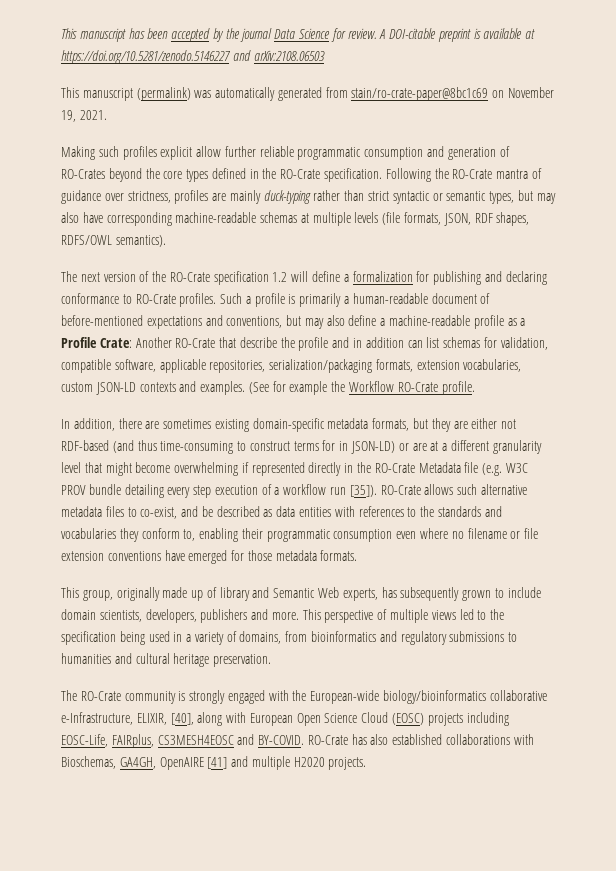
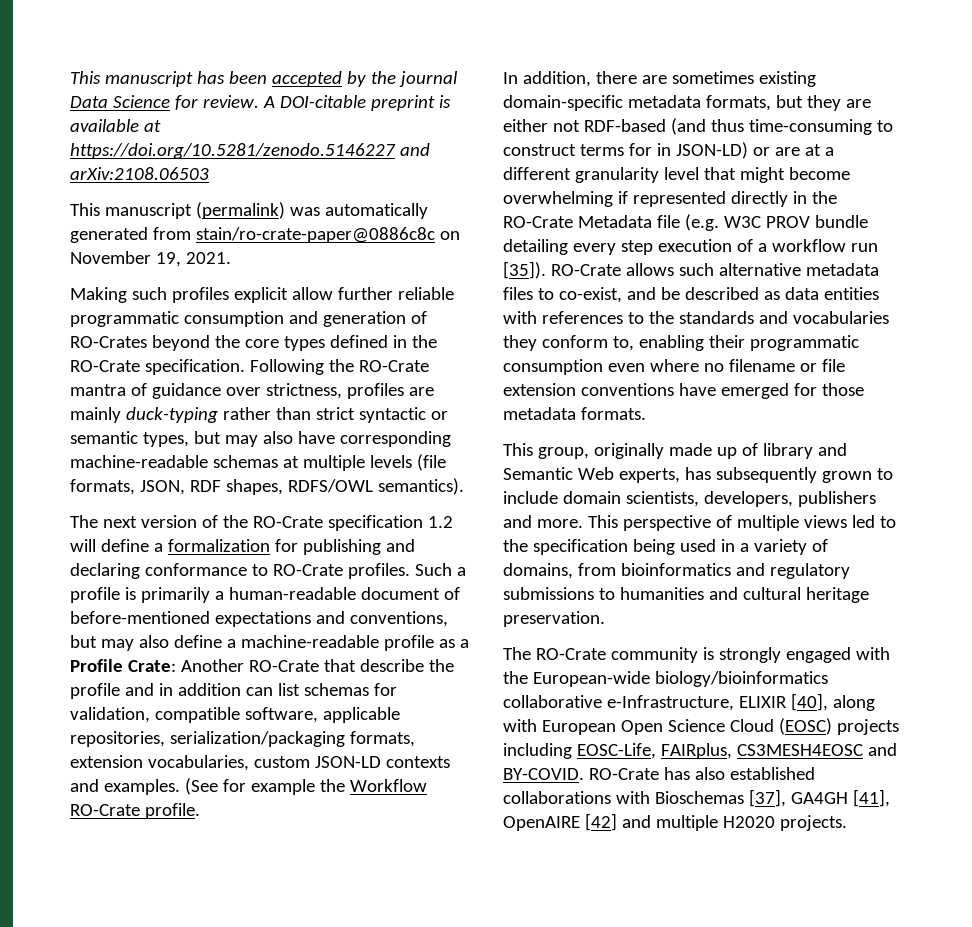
[351,87,489,101] stain/ro-crate-paper@8bc1c69 -> [195,227,435,243] stain/ro-crate-paper@0886c8c
[136,713,167,725] ELIXIR, -> [738,696,787,708] ELIXIR
[61,756,228,770] Bioschemas, GA4GH, OpenAIRE [41] -> [654,789,890,807] [503,813,617,831] Bioschemas [37], GA4GH [41], OpenAIRE [42]

